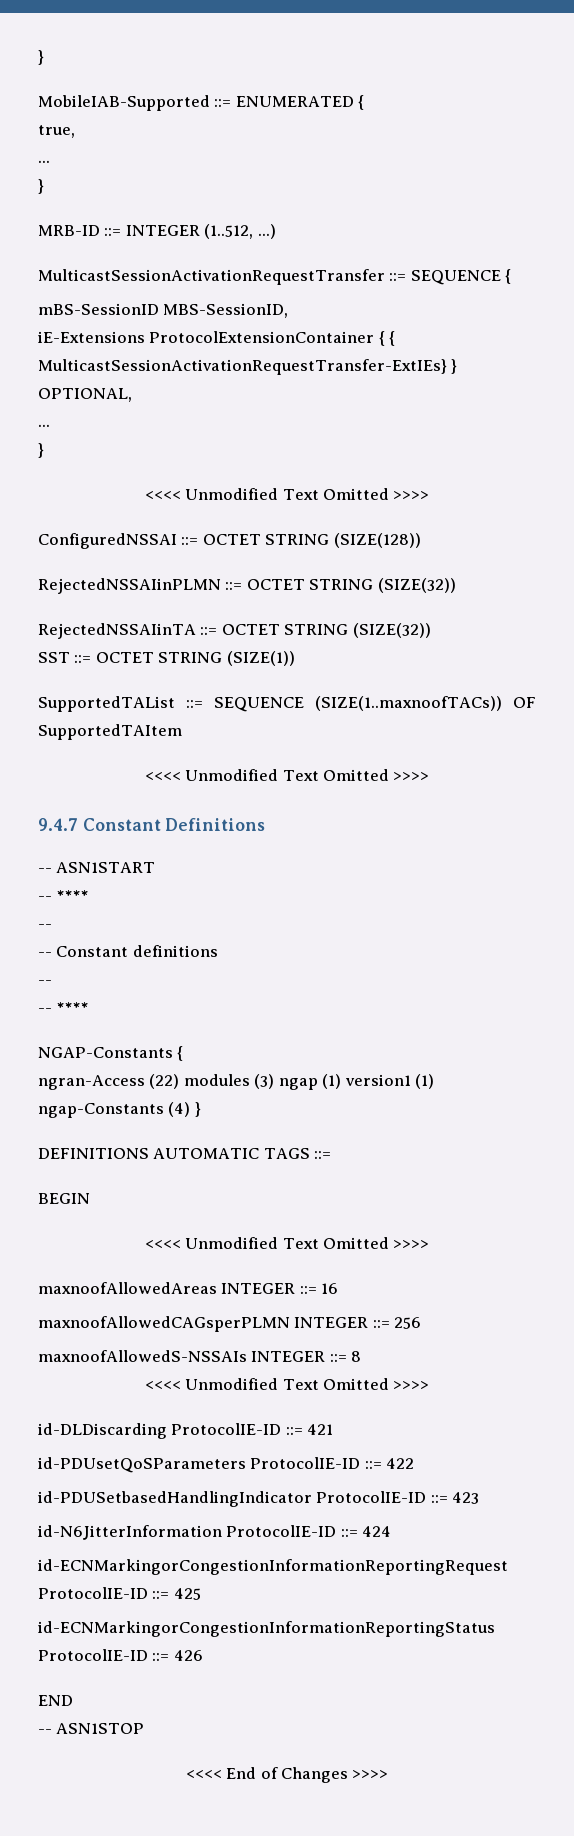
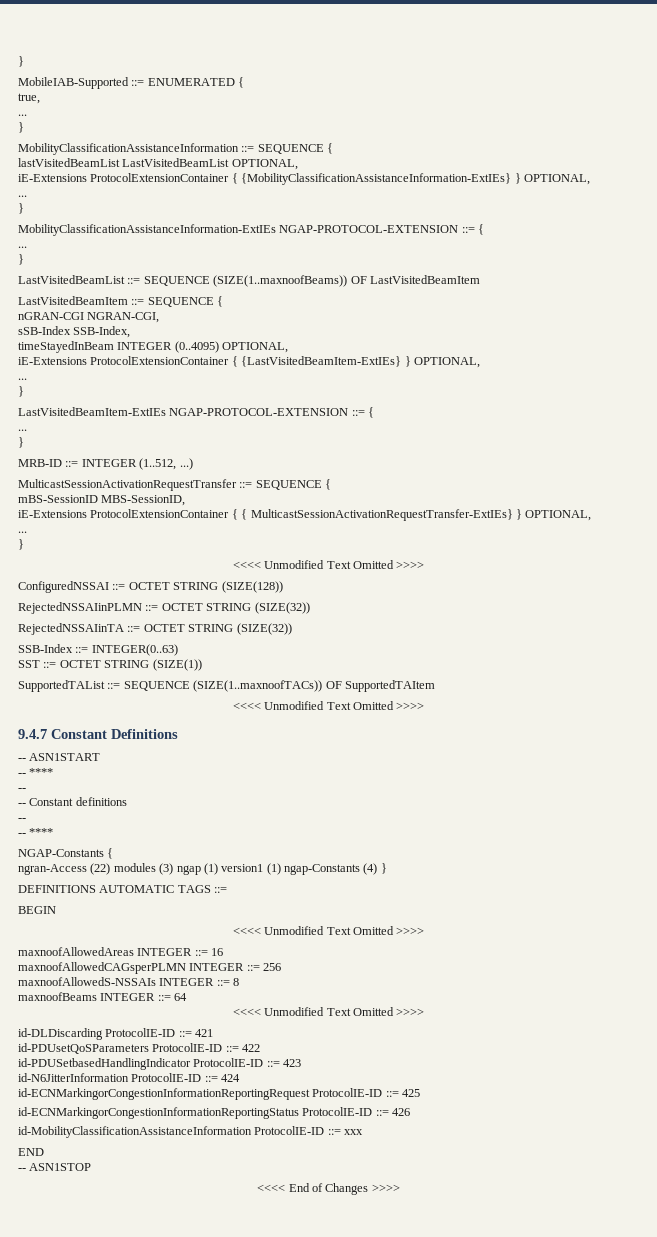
(44, 186) none -> [18,143,334,155] [18,158,298,170] [18,173,590,185] [18,195,27,197] [18,203,24,214] [18,224,485,236] [18,246,27,248] [18,254,24,265] [18,275,480,287] [18,296,224,307] [18,312,160,323] [18,326,131,338] [18,341,289,353] [18,356,480,368] [18,378,27,380] [18,386,24,397] [18,407,375,418] [18,429,27,431] [18,437,24,448] // MobilityClassificationAssistanceInformation ::= SEQUENCE { // lastVisitedBeamList LastVisitedBeamList OPTIONAL, // iE-Extensions ProtocolExtensionContainer { {MobilityClassificationAssistanceInformation-ExtIEs} } OPTIONAL, // ... // } // MobilityClassificationAssistanceInformation-ExtIEs NGAP-PROTOCOL-EXTENSION ::= { // ... // } // LastVisitedBeamList ::= SEQUENCE (SIZE(1..maxnoofBeams)) OF LastVisitedBeamItem // LastVisitedBeamItem ::= SEQUENCE { // nGRAN-CGI NGRAN-CGI, // sSB-Index SSB-Index, // timeStayedInBeam INTEGER (0..4095) OPTIONAL, // iE-Extensions ProtocolExtensionContainer { {LastVisitedBeamItem-ExtIEs} } OPTIONAL, // ... // } // LastVisitedBeamItem-ExtIEs NGAP-PROTOCOL-EXTENSION ::= { // ... // }
(431, 630) none -> [18,644,178,656] // SSB-Index ::= INTEGER(0..63)
(362, 1356) none -> [18,992,188,1001] // maxnoofBeams INTEGER ::= 64
(203, 1655) none -> [18,1126,364,1138] // id-MobilityClassificationAssistanceInformation ProtocolIE-ID ::= xxx

